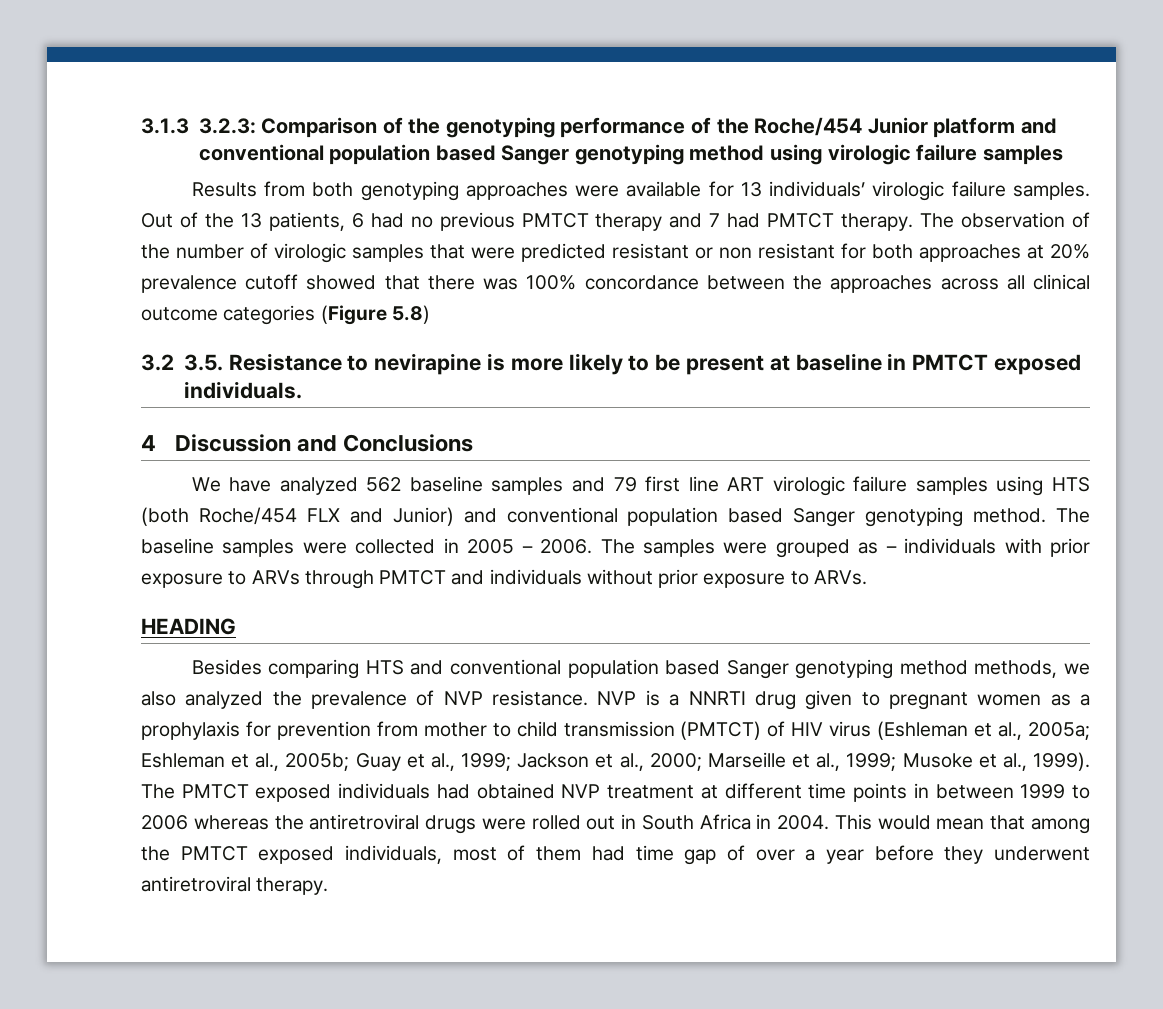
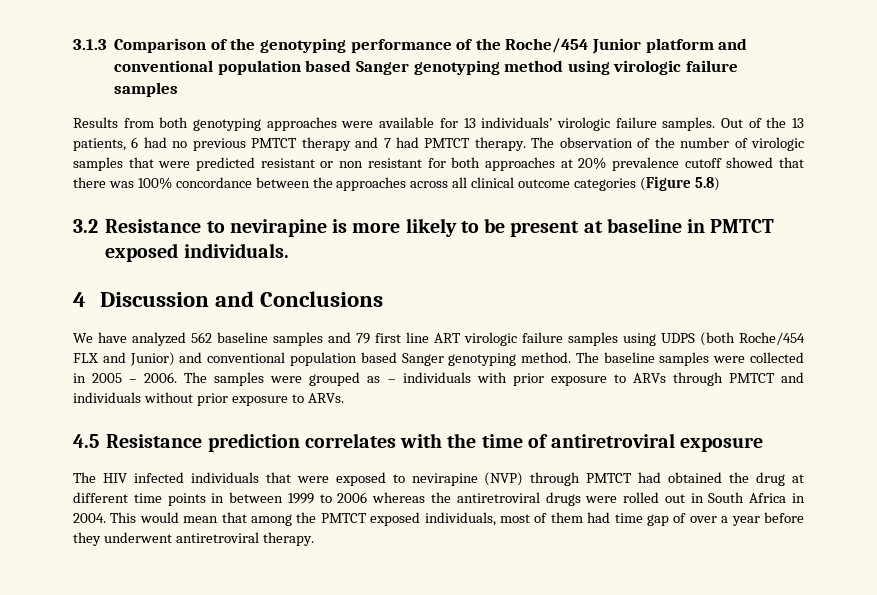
[198,118,256,134] 3.2.3: -> (107, 44) none
[183,354,223,371] 3.5. -> (98, 226) none
[1052,477,1090,492] HTS -> [661,333,695,343] UDPS
[141,618,236,635] [191,659,1090,679] [141,690,1091,710] [141,721,1090,740] [141,752,1090,771] [141,783,695,802] HEADING // Besides comparing HTS and conventional population based Sanger genotyping method methods, we also analyzed the prevalence of NVP resistance. NVP is a NNRTI drug given to pregnant women as a prophylaxis for prevention from mother to child transmission (PMTCT) of HIV virus (Eshleman et al., 2005a; Eshleman et al., 2005b; Guay et al., 1999; Jackson et al., 2000; Marseille et al., 1999; Musoke et al., 1999). The PMTCT exposed individuals had obtained NVP treatment -> [73,433,764,452] [73,472,786,486] 4.5 Resistance prediction correlates with the time of antiretroviral exposure // The HIV infected individuals that were exposed to nevirapine (NVP) through PMTCT had obtained the drug

